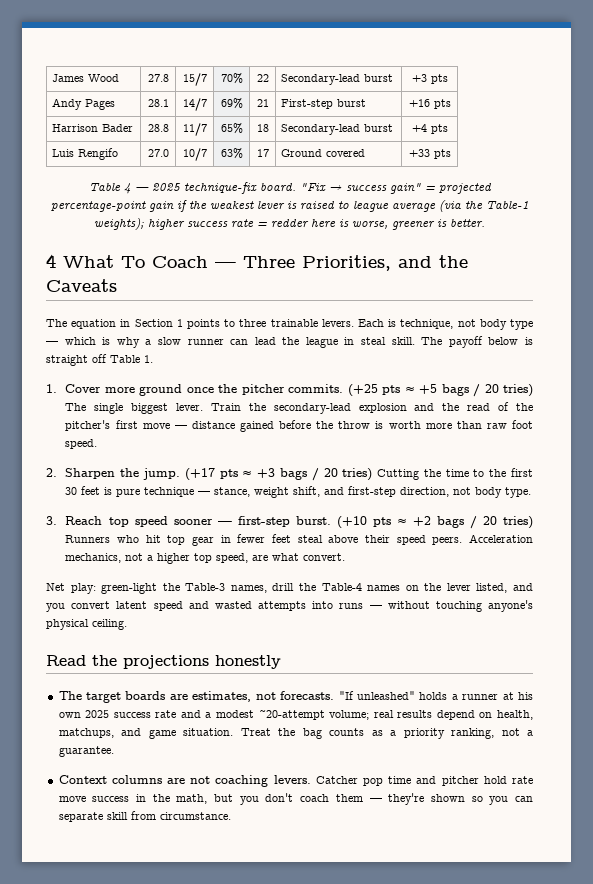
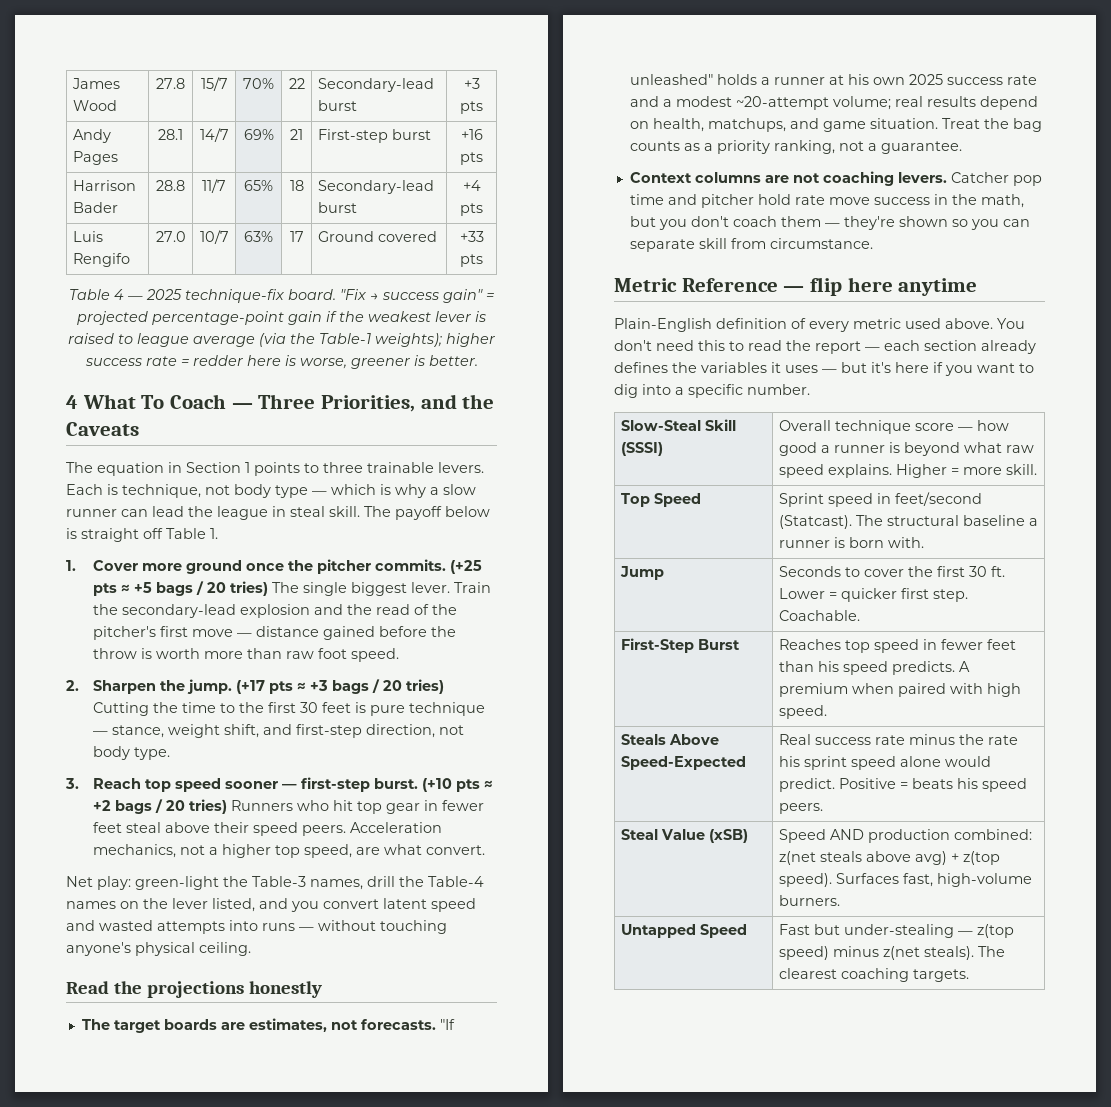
(231, 816) none -> [614,277,978,296] [614,318,1025,332] [614,340,1036,354] [614,362,1034,376] [614,384,810,398] [620,419,736,431] [620,442,663,456] [778,420,1009,434] [778,442,1034,456] [778,464,1037,478] [620,493,701,507] [778,492,982,507] [778,515,1038,529] [778,537,924,548] [619,566,664,580] [778,566,1005,577] [778,588,968,602] [778,610,860,621] [620,638,740,653] [778,639,1016,653] [778,661,970,675] [778,683,1021,697] [778,705,827,719] [620,734,719,745] [620,756,746,770] [778,734,1018,745] [778,756,991,770] [778,778,1027,792] [778,803,823,814] [620,829,748,843] [778,829,1032,843] [778,851,1000,865] [778,873,1032,887] [778,895,840,906] [620,924,747,938] [778,924,1014,938] [778,946,1005,960] [778,968,969,982] // Metric Reference — flip here anytime // Plain-English definition of every metric used above. You don't need this to read the report — each section already defines the variables it uses — but it's here if you want to dig into a specific number. // Slow-Steal Skill (SSSI) | Overall technique score — how good a runner is beyond what raw speed explains. Higher = more skill. // Top Speed | Sprint speed in feet/second (Statcast). The structural baseline a runner is born with. // Jump | Seconds to cover the first 30 ft. Lower = quicker first step. Coachable. // First-Step Burst | Reaches top speed in fewer feet than his speed predicts. A premium when paired with high speed. // Steals Above Speed-Expected | Real success rate minus the rate his sprint speed alone would predict. Positive = beats his speed peers. // Steal Value (xSB) | Speed AND production combined: z(net steals above avg) + z(top speed). Surfaces fast, high-volume burners. // Untapped Speed | Fast but under-stealing — z(top speed) minus z(net steals). The clearest coaching targets.

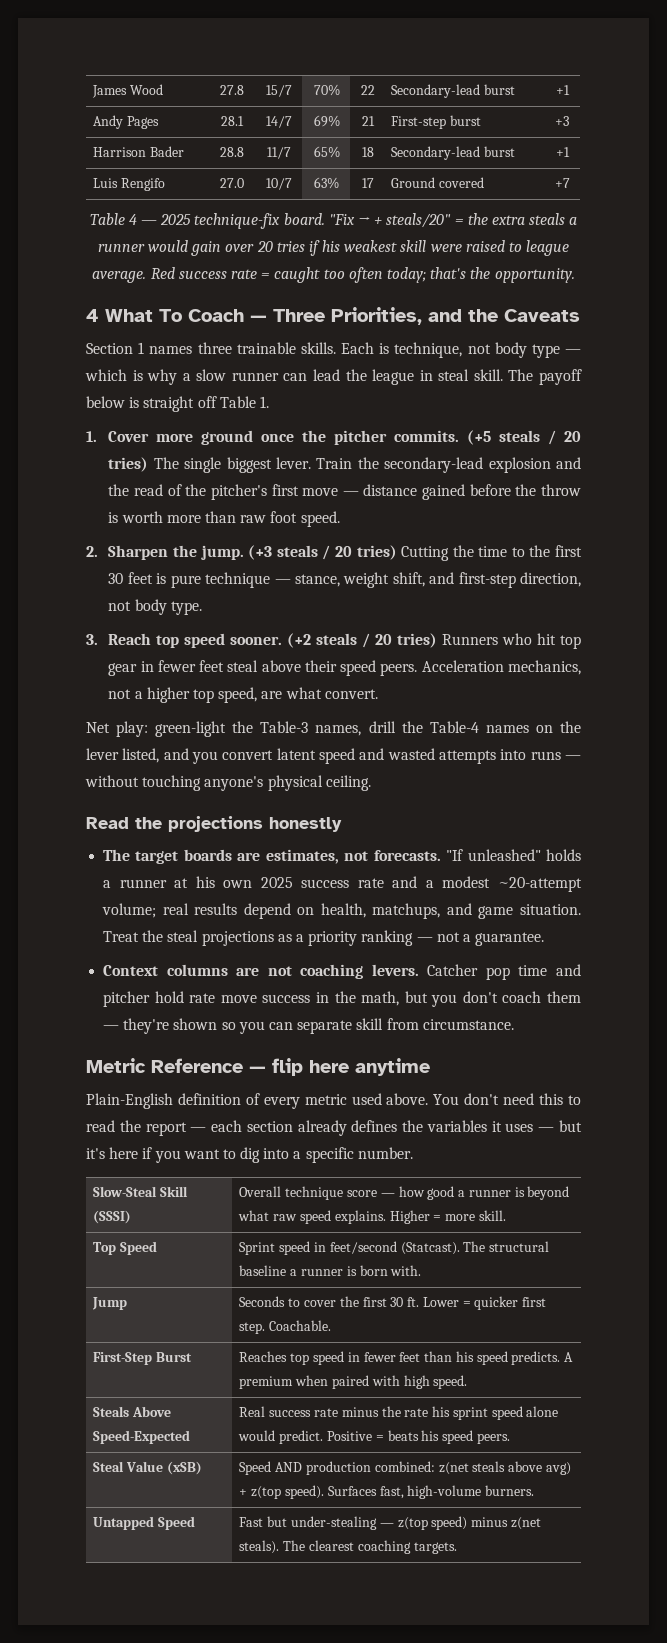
[463,78,480,89] [460,101,483,114] +3 pts -> [555,85,570,95] +1
[460,129,483,140] [460,152,483,165] +16 pts -> [555,116,569,126] +3
[462,180,481,191] [460,203,483,216] +4 pts -> [555,147,570,157] +1
[459,231,484,242] [460,254,483,267] +33 pts -> [554,178,570,188] +7
[382,289,494,303] [77,311,486,325] [68,333,496,347] [84,355,478,369] success gain" = projected percentage-point gain if the weakest lever is raised to league average (via the Table-1 weights); higher success rate = redder here is worse, greener is better. -> [374,213,578,228] [97,240,570,256] [92,267,575,283] + steals/20" = the extra steals a runner would gain over 20 tries if his weakest skill were raised to league average. Red success rate = caught too often today; that's the opportunity.
[66,462,319,476] The equation in Section 1 points to -> [86,342,193,354] Section 1 names
[438,462,484,473] levers. -> [300,342,336,354] skills.
[450,560,483,574] [93,582,194,596] (+25 pts ≈ +5 bags -> [467,430,541,445] (+5 steals
[236,680,370,694] (+17 pts ≈ +3 bags -> [248,545,318,560] (+3 steals
[225,777,494,792] [93,800,153,814] sooner — first-step burst. (+10 pts ≈ +2 bags -> [230,633,358,648] sooner. (+2 steals
[1012,118,1042,132] [629,141,680,151] bag counts -> [167,930,274,946] steal projections
[773,140,835,154] ranking, -> [361,930,433,946] ranking —

